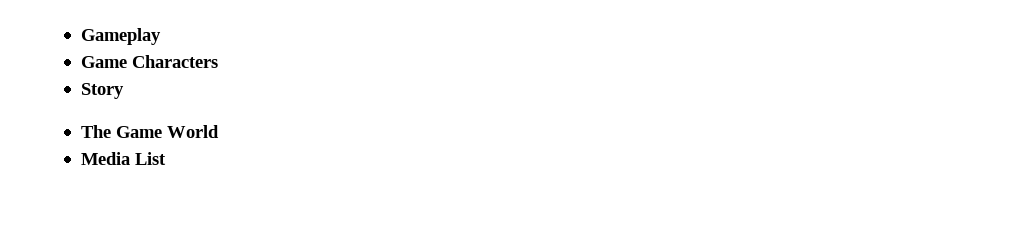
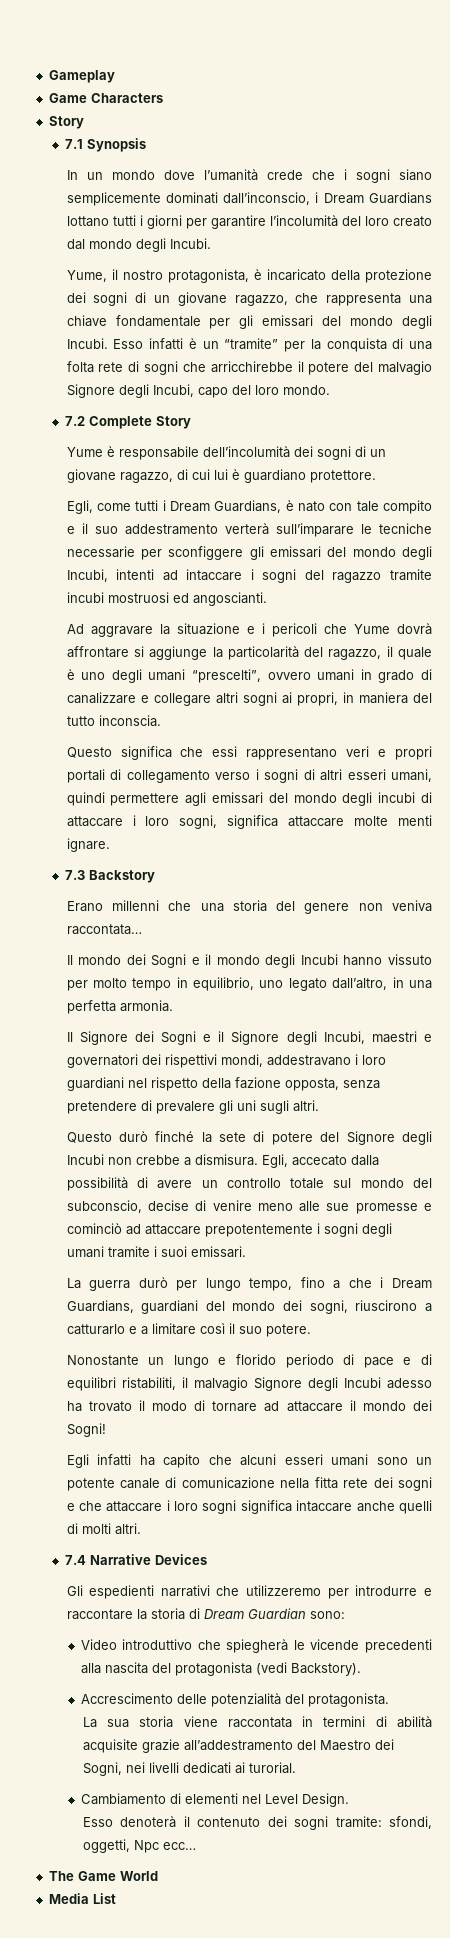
(124, 91) none -> [64,138,146,152] [66,169,433,183] [66,192,433,206] [66,215,433,229] [66,238,211,252] [66,269,432,283] [66,292,432,306] [66,315,432,329] [66,338,432,352] [66,361,433,375] [66,384,330,398] [64,416,191,429] [66,446,386,460] [66,469,376,483] [66,500,432,514] [66,523,432,537] [66,546,432,560] [66,569,432,583] [66,592,267,606] [66,623,433,637] [66,646,432,660] [66,669,432,683] [66,692,433,706] [66,715,161,727] [66,746,432,760] [66,769,433,783] [66,792,432,806] [66,815,432,829] [66,838,110,852] [64,870,155,883] [66,900,432,914] [66,924,142,935] [66,954,432,968] [66,977,432,991] [66,1000,173,1014] [66,1031,432,1045] [66,1054,386,1068] [66,1077,380,1091] [66,1100,319,1114] [66,1131,432,1145] [66,1154,379,1168] [66,1177,432,1191] [66,1200,432,1214] [66,1223,392,1237] [66,1246,246,1258] [66,1277,432,1291] [66,1300,433,1314] [66,1323,311,1337] [66,1354,432,1368] [66,1377,432,1391] [66,1400,432,1412] [66,1423,106,1437] [66,1454,433,1468] [66,1477,432,1491] [66,1500,432,1514] [66,1523,141,1535] [64,1554,207,1565] [66,1585,432,1599] [66,1608,345,1620] [80,1639,432,1653] [80,1662,361,1676] [80,1693,389,1707] [82,1716,433,1728] [82,1739,394,1753] [82,1762,296,1776] [80,1793,349,1807] [82,1816,433,1830] [82,1839,196,1853] // 7.1 Synopsis // In un mondo dove l’umanità crede che i sogni siano semplicemente dominati dall’inconscio, i Dream Guardians lottano tutti i giorni per garantire l’incolumità del loro creato dal mondo degli Incubi. // Yume, il nostro protagonista, è incaricato della protezione dei sogni di un giovane ragazzo, che rappresenta una chiave fondamentale per gli emissari del mondo degli Incubi. Esso infatti è un “tramite” per la conquista di una folta rete di sogni che arricchirebbe il potere del malvagio Signore degli Incubi, capo del loro mondo. // 7.2 Complete Story // Yume è responsabile dell’incolumità dei sogni di un giovane ragazzo, di cui lui è guardiano protettore. // Egli, come tutti i Dream Guardians, è nato con tale compito e il suo addestramento verterà sull’imparare le tecniche necessarie per sconfiggere gli emissari del mondo degli Incubi, intenti ad intaccare i sogni del ragazzo tramite incubi mostruosi ed angoscianti. // Ad aggravare la situazione e i pericoli che Yume dovrà affrontare si aggiunge la particolarità del ragazzo, il quale è uno degli umani “prescelti”, ovvero umani in grado di canalizzare e collegare altri sogni ai propri, in maniera del tutto inconscia. // Questo significa che essi rappresentano veri e propri portali di collegamento verso i sogni di altri esseri umani, quindi permettere agli emissari del mondo degli incubi di attaccare i loro sogni, significa attaccare molte menti ignare. // 7.3 Backstory // Erano millenni che una storia del genere non veniva raccontata… // Il mondo dei Sogni e il mondo degli Incubi hanno vissuto per molto tempo in equilibrio, uno legato dall’altro, in una perfetta armonia. // Il Signore dei Sogni e il Signore degli Incubi, maestri e governatori dei rispettivi mondi, addestravano i loro guardiani nel rispetto della fazione opposta, senza pretendere di prevalere gli uni sugli altri. // Questo durò finché la sete di potere del Signore degli Incubi non crebbe a dismisura. Egli, accecato dalla possibilità di avere un controllo totale sul mondo del subconscio, decise di venire meno alle sue promesse e cominciò ad attaccare prepotentemente i sogni degli umani tramite i suoi emissari. // La guerra durò per lungo tempo, fino a che i Dream Guardians, guardiani del mondo dei sogni, riuscirono a catturarlo e a limitare così il suo potere. // Nonostante un lungo e florido periodo di pace e di equilibri ristabiliti, il malvagio Signore degli Incubi adesso ha trovato il modo di tornare ad attaccare il mondo dei Sogni! // Egli infatti ha capito che alcuni esseri umani sono un potente canale di comunicazione nella fitta rete dei sogni e che attaccare i loro sogni significa intaccare anche quelli di molti altri. // 7.4 Narrative Devices // Gli espedienti narrativi che utilizzeremo per introdurre e raccontare la storia di Dream Guardian sono: // Video introduttivo che spiegherà le vicende precedenti alla nascita del protagonista (vedi Backstory). // Accrescimento delle potenzialità del protagonista. // La sua storia viene raccontata in termini di abilità acquisite grazie all’addestramento del Maestro dei Sogni, nei livelli dedicati ai turorial. // Cambiamento di elementi nel Level Design. // Esso denoterà il contenuto dei sogni tramite: sfondi, oggetti, Npc ecc…

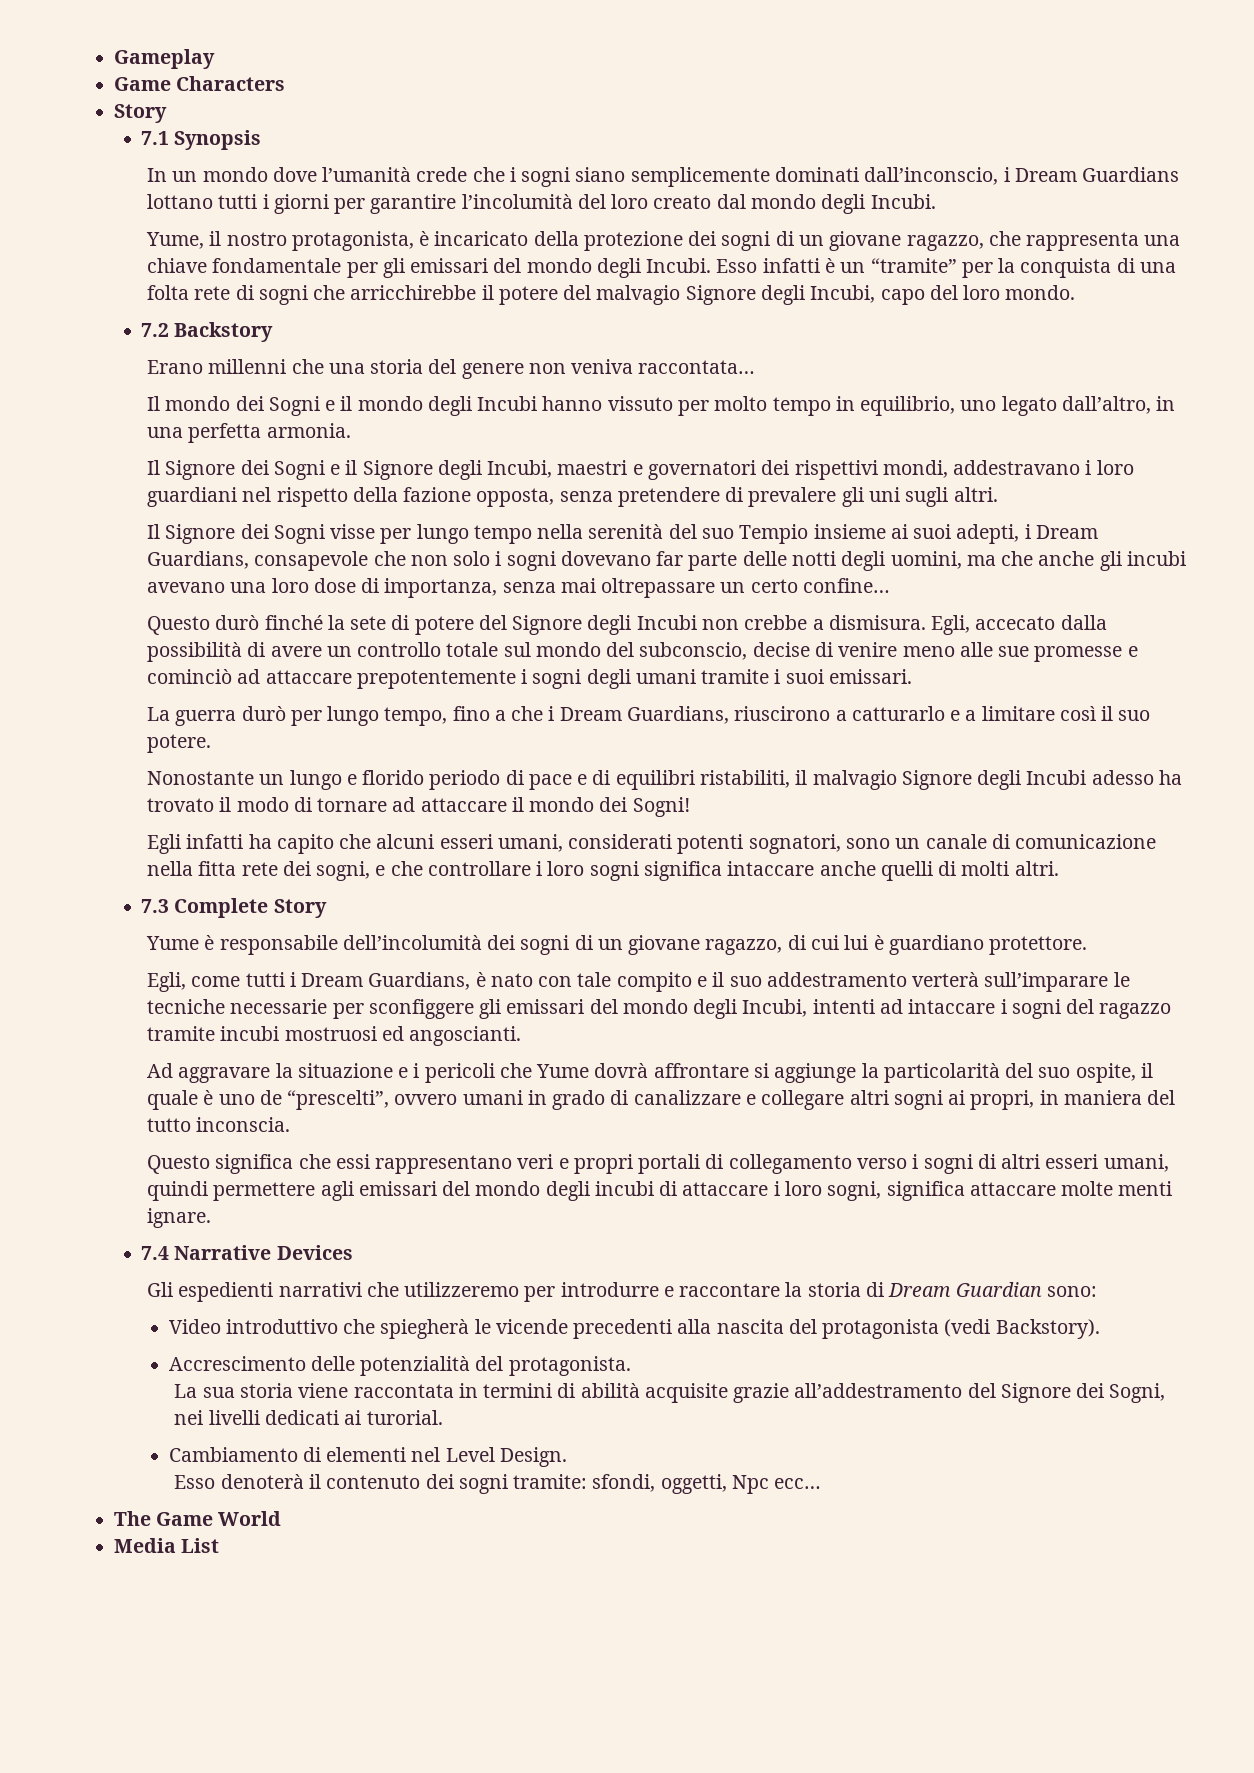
(85, 421) none -> [174,322,274,342] [147,359,756,379] [147,396,1176,416] [147,423,351,443] [147,460,1134,480] [147,487,998,507] [147,524,1098,544] [147,551,1186,571] [147,578,891,598] [147,615,1107,635] [147,642,1138,662] [147,669,913,689] [147,706,1151,726] [147,734,212,753] [147,770,1182,790] [147,797,690,817] [147,834,1157,854] [147,861,1059,881] [141,899,170,913] Backstory // Erano millenni che una storia del genere non veniva raccontata… // Il mondo dei Sogni e il mondo degli Incubi hanno vissuto per molto tempo in equilibrio, uno legato dall’altro, in una perfetta armonia. // Il Signore dei Sogni e il Signore degli Incubi, maestri e governatori dei rispettivi mondi, addestravano i loro guardiani nel rispetto della fazione opposta, senza pretendere di prevalere gli uni sugli altri. // Il Signore dei Sogni visse per lungo tempo nella serenità del suo Tempio insieme ai suoi adepti, i Dream Guardians, consapevole che non solo i sogni dovevano far parte delle notti degli uomini, ma che anche gli incubi avevano una loro dose di importanza, senza mai oltrepassare un certo confine… // Questo durò finché la sete di potere del Signore degli Incubi non crebbe a dismisura. Egli, accecato dalla possibilità di avere un controllo totale sul mondo del subconscio, decise di venire meno alle sue promesse e cominciò ad attaccare prepotentemente i sogni degli umani tramite i suoi emissari. // La guerra durò per lungo tempo, fino a che i Dream Guardians, riuscirono a catturarlo e a limitare così il suo potere. // Nonostante un lungo e florido periodo di pace e di equilibri ristabiliti, il malvagio Signore degli Incubi adesso ha trovato il modo di tornare ad attaccare il mondo dei Sogni! // Egli infatti ha capito che alcuni esseri umani, considerati potenti sognatori, sono un canale di comunicazione nella fitta rete dei sogni, e che controllare i loro sogni significa intaccare anche quelli di molti altri. // 7.3
[328,649,382,660] ragazzo, -> [1038,1063,1136,1083] suo ospite,
[111,669,186,683] degli umani -> [259,1090,282,1105] de
[64,870,155,883] [66,900,432,914] [66,924,142,935] [66,954,432,968] [66,977,432,991] [66,1000,173,1014] [66,1031,432,1045] [66,1054,386,1068] [66,1077,380,1091] [66,1100,319,1114] [66,1131,432,1145] [66,1154,379,1168] [66,1177,432,1191] [66,1200,432,1214] [66,1223,392,1237] [66,1246,246,1258] [66,1277,432,1291] [66,1300,433,1314] [66,1323,311,1337] [66,1354,432,1368] [66,1377,432,1391] [66,1400,432,1412] [66,1423,106,1437] [66,1454,433,1468] [66,1477,432,1491] [66,1500,432,1514] [66,1523,141,1535] // 7.3 Backstory // Erano millenni che una storia del genere non veniva raccontata… // Il mondo dei Sogni e il mondo degli Incubi hanno vissuto per molto tempo in equilibrio, uno legato dall’altro, in una perfetta armonia. // Il Signore dei Sogni e il Signore degli Incubi, maestri e governatori dei rispettivi mondi, addestravano i loro guardiani nel rispetto della fazione opposta, senza pretendere di prevalere gli uni sugli altri. // Questo durò finché la sete di potere del Signore degli Incubi non crebbe a dismisura. Egli, accecato dalla possibilità di avere un controllo totale sul mondo del subconscio, decise di venire meno alle sue promesse e cominciò ad attaccare prepotentemente i sogni degli umani tramite i suoi emissari. // La guerra durò per lungo tempo, fino a che i Dream Guardians, guardiani del mondo dei sogni, riuscirono a catturarlo e a limitare così il suo potere. // Nonostante un lungo e florido periodo di pace e di equilibri ristabiliti, il malvagio Signore degli Incubi adesso ha trovato il modo di tornare ad attaccare il mondo dei Sogni! // Egli infatti ha capito che alcuni esseri umani sono un potente canale di comunicazione nella fitta rete dei sogni e che attaccare i loro sogni significa intaccare anche quelli di molti altri. -> (212, 1218) none
[319,1740,371,1751] Maestro -> [1000,1383,1071,1403] Signore

